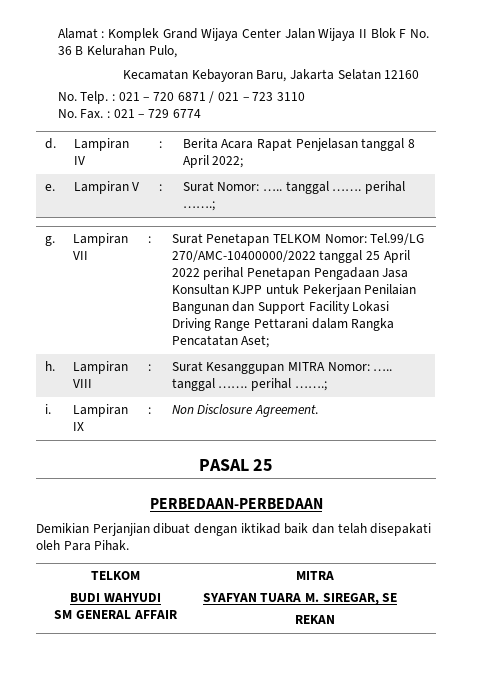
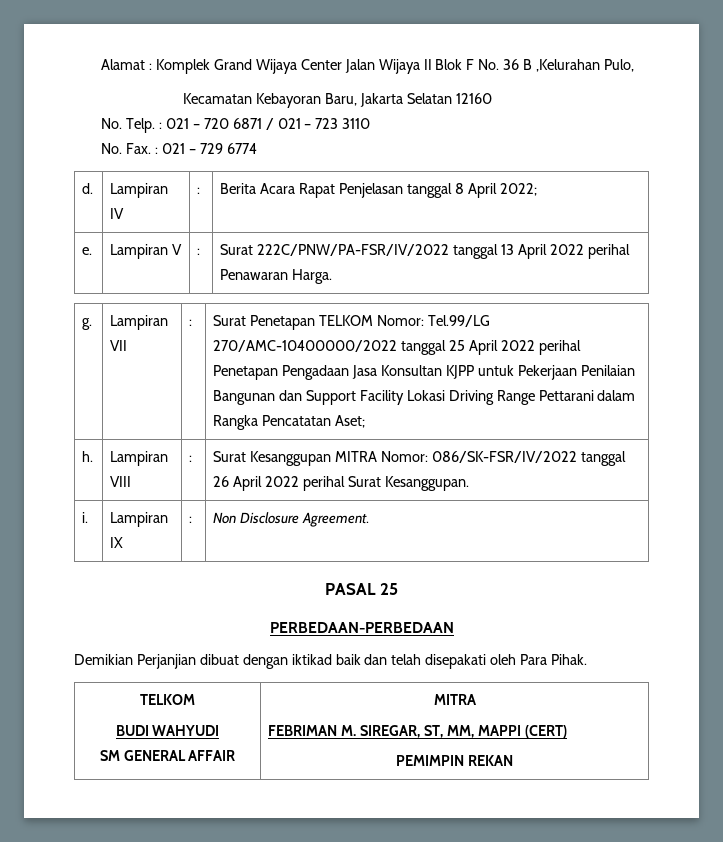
[87,45,146,56] Kelurahan -> [536,59,601,72] ,Kelurahan
[217,181,405,194] [182,201,215,211] Nomor: ….. tanggal ……. perihal …….; -> [257,244,630,259] [220,269,333,284] 222C/PNW/PA-FSR/IV/2022 tanggal 13 April 2022 perihal Penawaran Harga.
[373,369,393,371] [171,378,327,391] ….. tanggal ……. perihal …….; -> [431,451,626,466] [213,476,469,491] 086/SK-FSR/IV/2022 tanggal 26 April 2022 perihal Surat Kesanggupan.
[202,593,398,605] SYAFYAN TUARA M. SIREGAR, SE // -> [268,725,567,738] [396,755,465,766] FEBRIMAN M. SIREGAR, ST, MM, MAPPI (CERT) // PEMIMPIN

